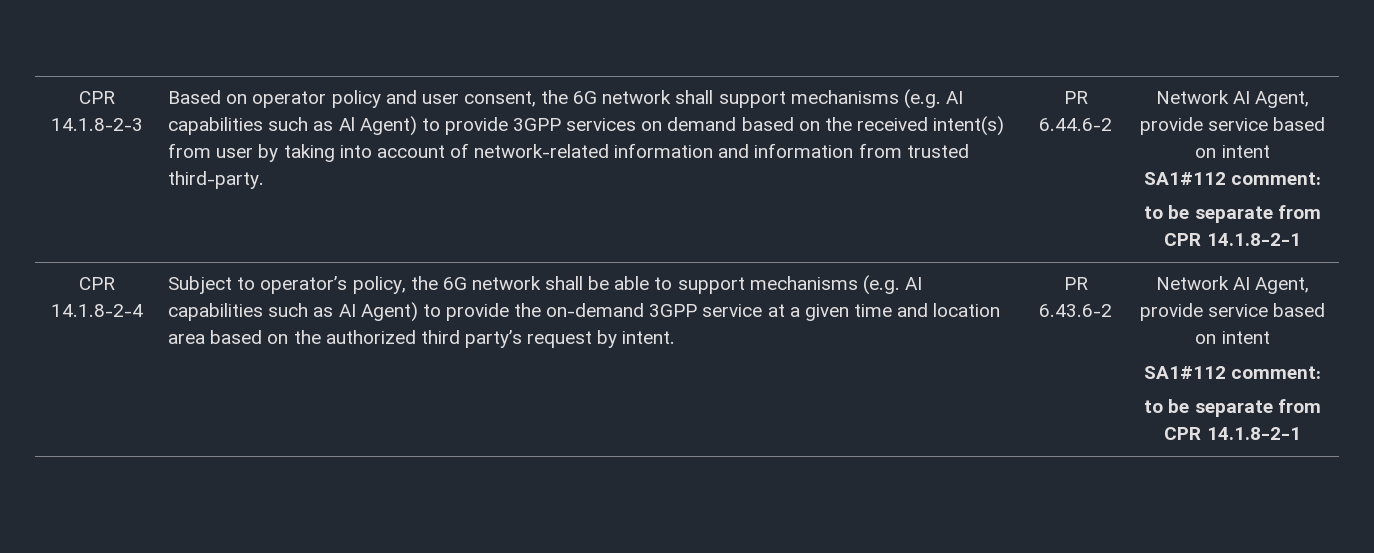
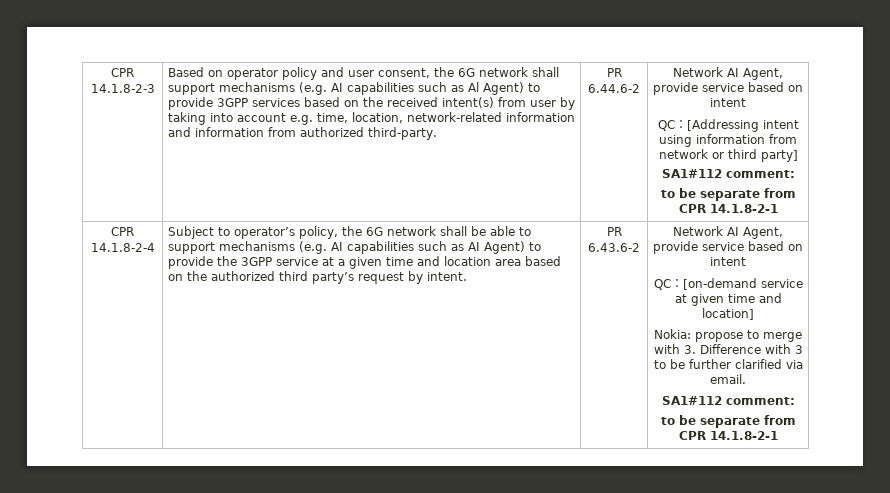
[641,117,737,131] on demand -> (300, 102) none
[449,143,469,158] of -> [289,112,403,125] e.g. time, location,
[906,144,969,158] trusted -> [299,127,364,137] authorized
(1270, 151) none -> [657,119,799,132] [659,134,797,147] [658,149,798,162] // QC：[Addressing intent using information from network or third party]
[546,303,645,317] on-demand -> (237, 261) none
(1270, 337) none -> [653,278,803,290] [674,293,782,306] [702,308,754,320] [654,329,802,342] [653,344,803,354] [653,359,803,369] [710,374,746,384] // QC：[on-demand service at given time and location] // Nokia: propose to merge with 3. Difference with 3 to be further clarified via email.

